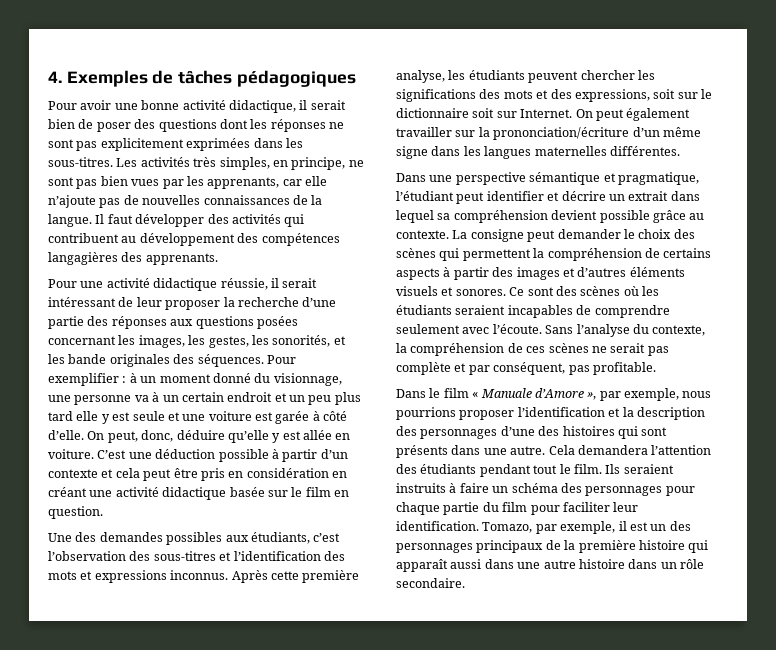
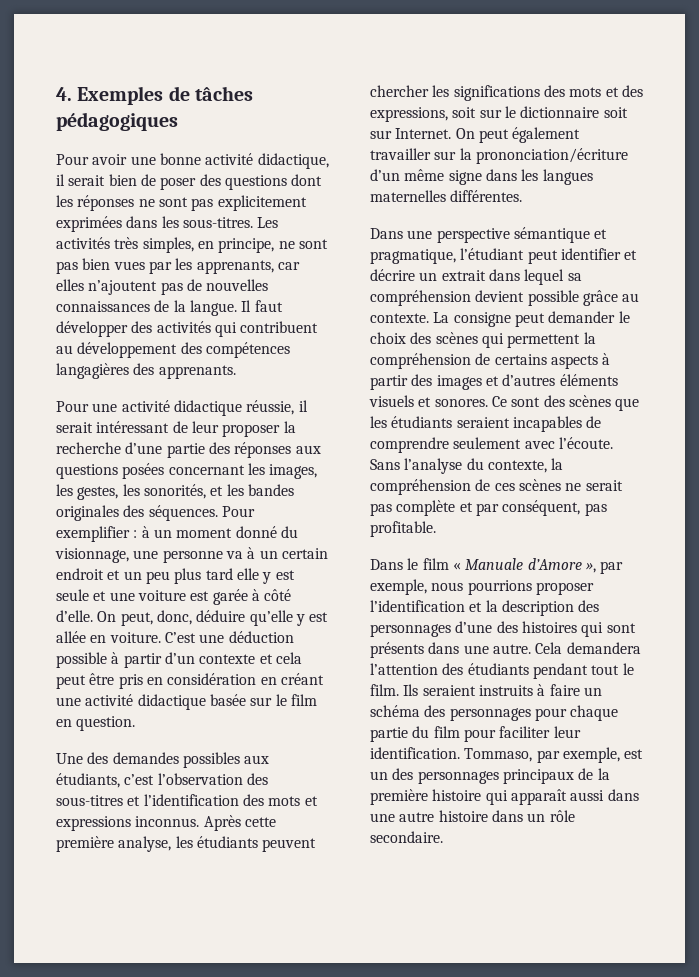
[305,176,327,186] [48,195,96,208] elle n’ajoute -> [56,279,158,295] elles n’ajoutent
[68,354,107,364] bande -> [247,484,294,496] bandes
[623,286,639,296] où -> [615,398,640,411] que
[482,521,627,534] Tomazo, par exemple, il -> [464,747,620,763] Tommaso, par exemple,

